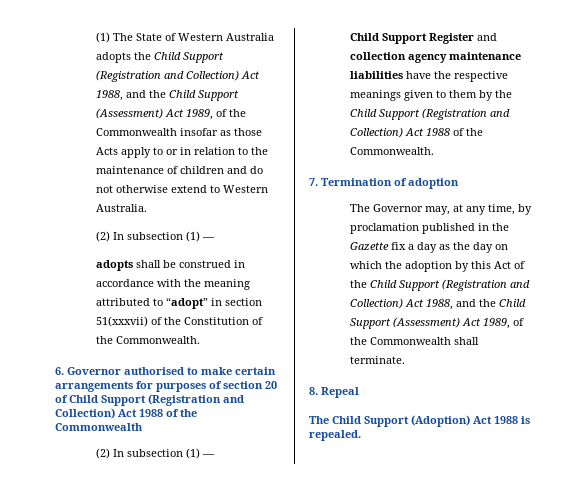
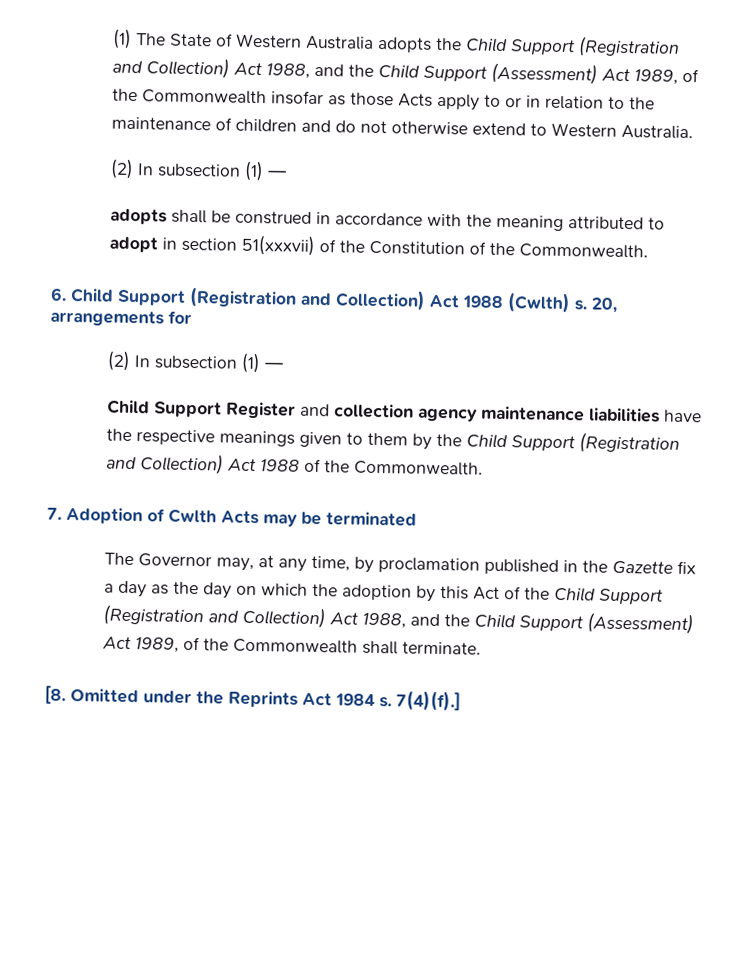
[165,297,208,309] “adopt” -> [109,236,159,253] adopt
[67,367,276,375] [55,381,277,392] [55,394,244,406] [55,408,197,419] [55,423,143,431] Governor authorised to make certain arrangements for purposes of section 20 of Child Support (Registration and Collection) Act 1988 of the Commonwealth -> [70,286,618,314] [50,309,192,327] Child Support (Registration and Collection) Act 1988 (Cwlth) s. 20, arrangements for
[321,178,459,189] Termination of adoption -> [66,506,417,527] Adoption of Cwlth Acts may be terminated
[309,387,359,398] [309,415,530,427] [309,430,361,441] 8. Repeal // The Child Support (Adoption) Act 1988 is repealed. -> [44,685,461,712] [8. Omitted under the Reprints Act 1984 s. 7(4)(f).]

